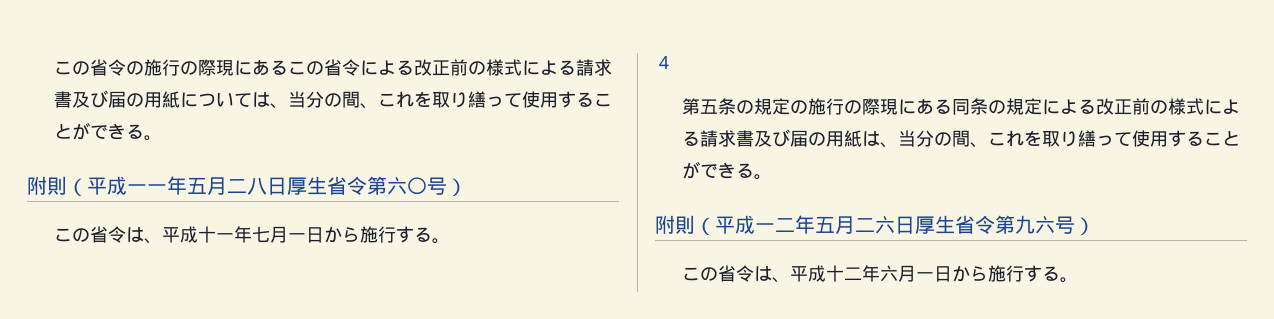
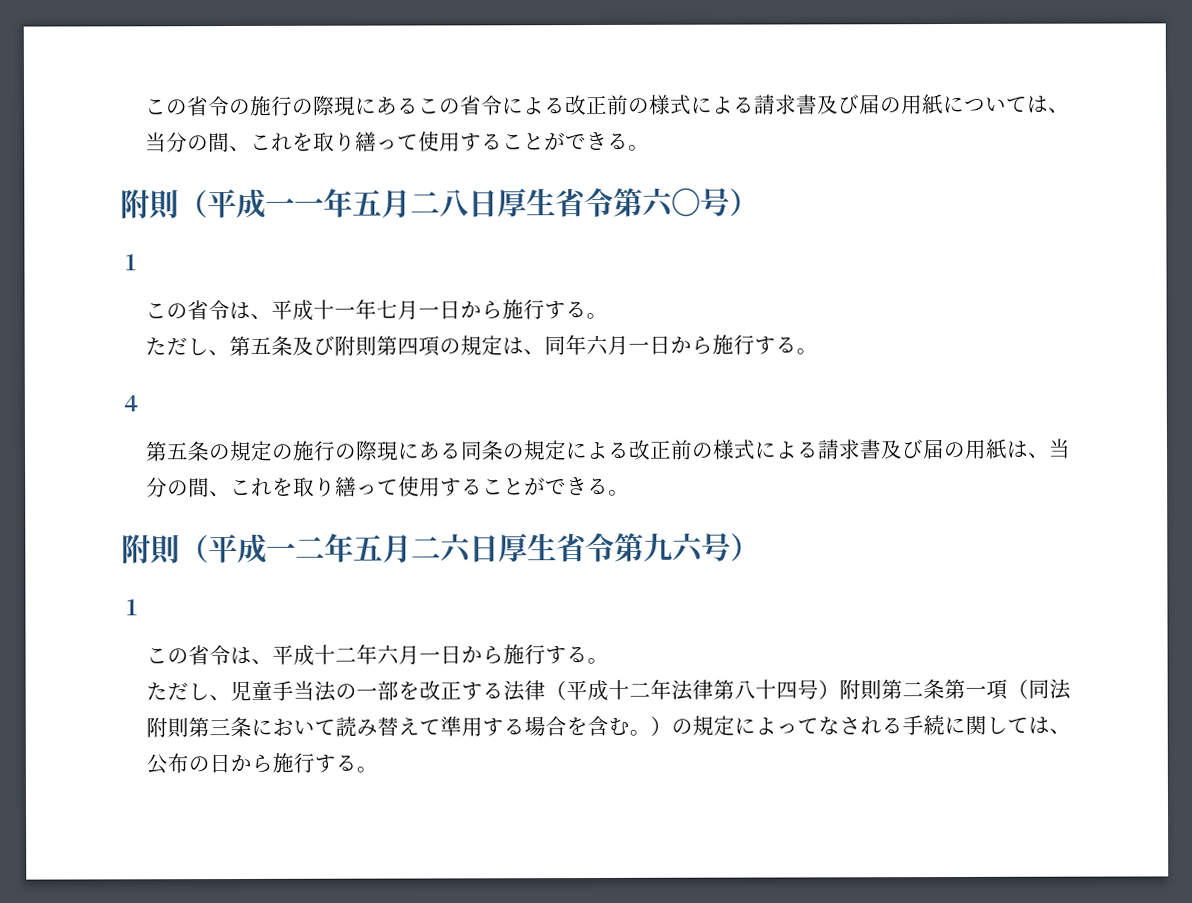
(467, 187) none -> [120,254,142,271] // １
(450, 241) none -> [144,334,818,357] // ただし、第五条及び附則第四項の規定は、同年六月一日から施行する。
(1095, 226) none -> [121,599,143,616] // １
(1078, 280) none -> [145,678,1071,702] [145,715,1071,739] [145,752,378,775] // ただし、児童手当法の一部を改正する法律（平成十二年法律第八十四号）附則第二条第一項（同法附則第三条において読み替えて準用する場合を含む。）の規定によってなされる手続に関しては、公布の日から施行する。

